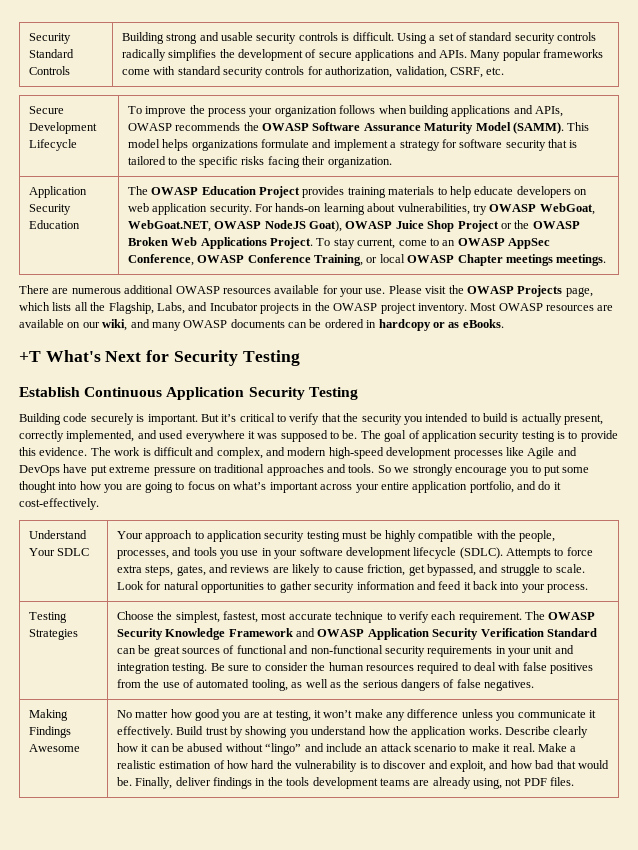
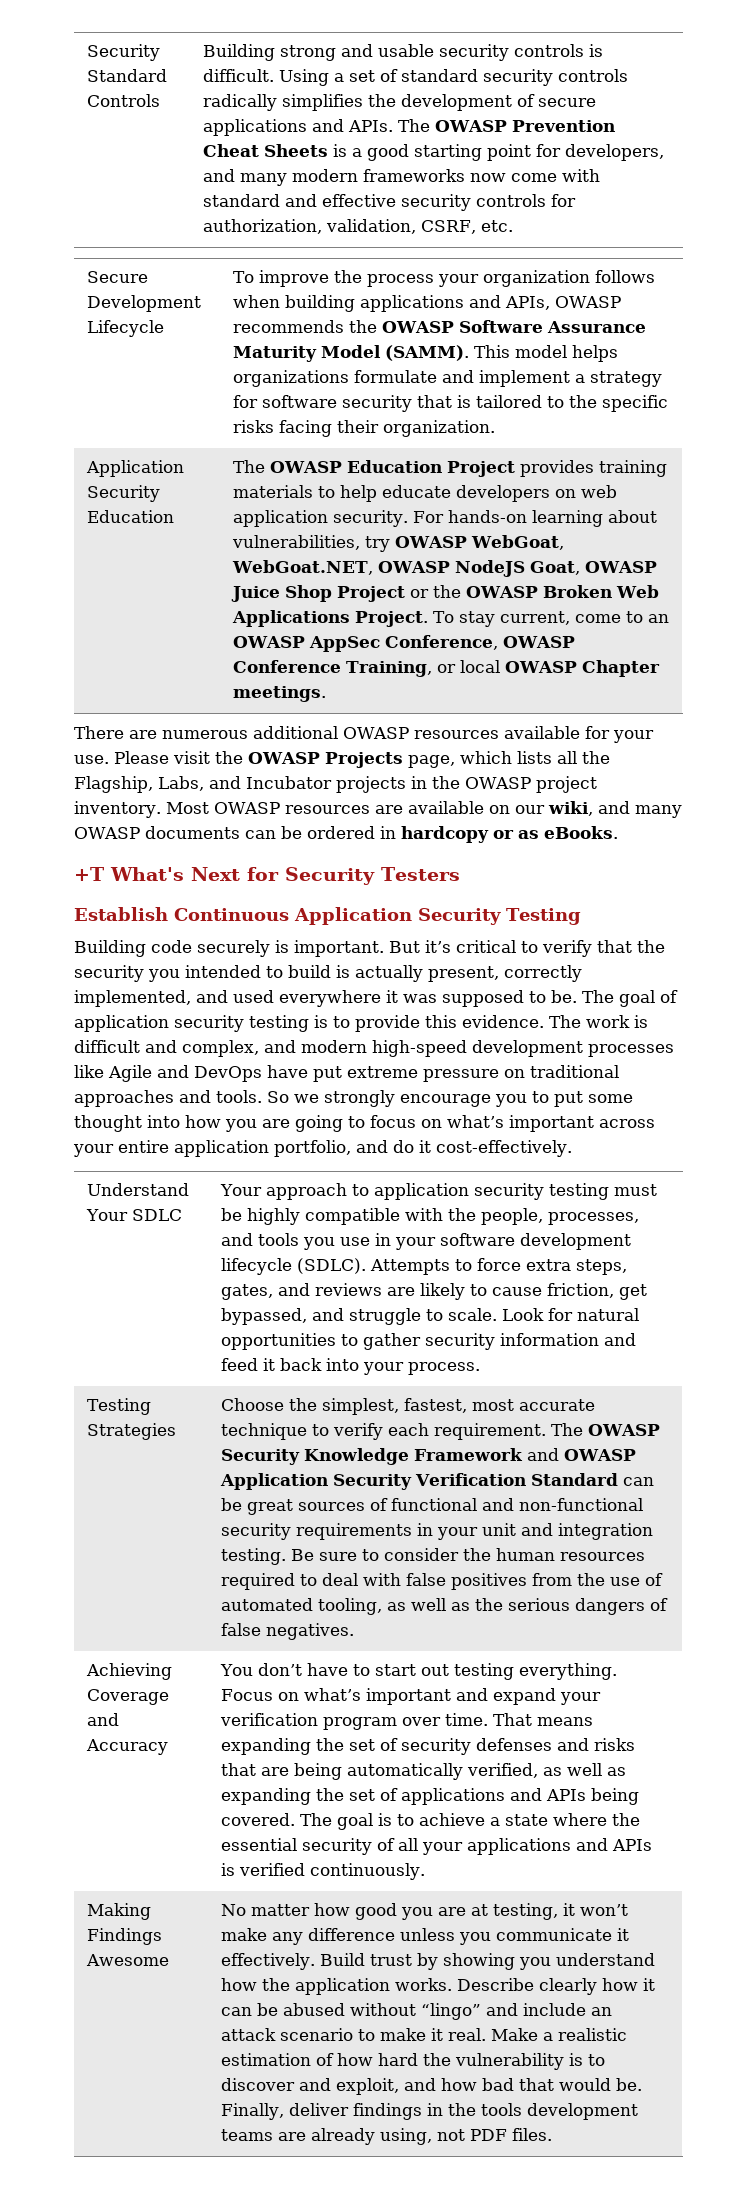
[470,49,604,61] Many popular frameworks -> [397,119,615,132] [202,144,664,161] [202,169,506,186] The OWASP Prevention Cheat Sheets is a good starting point for developers, and many modern frameworks now
(221, 70) none -> [284,194,396,207] and effective
[309,220,343,232] Goat), -> [529,561,580,575] Goat,
[505,254,553,266] meetings -> (660, 668) none
[242,350,300,366] Testing -> [381,867,460,881] Testers
(535, 685) none -> [85,1663,172,1680] [86,1689,169,1705] [86,1713,119,1726] [85,1739,168,1755] [219,1663,617,1680] [220,1688,601,1705] [219,1713,593,1730] [220,1738,635,1755] [220,1763,626,1780] [220,1788,639,1805] [220,1813,640,1830] [220,1838,652,1855] [220,1863,425,1880] // Achieving Coverage and Accuracy | You don’t have to start out testing everything. Focus on what’s important and expand your verification program over time. That means expanding the set of security defenses and risks that are being automatically verified, as well as expanding the set of applications and APIs being covered. The goal is to achieve a state where the essential security of all your applications and APIs is verified continuously.

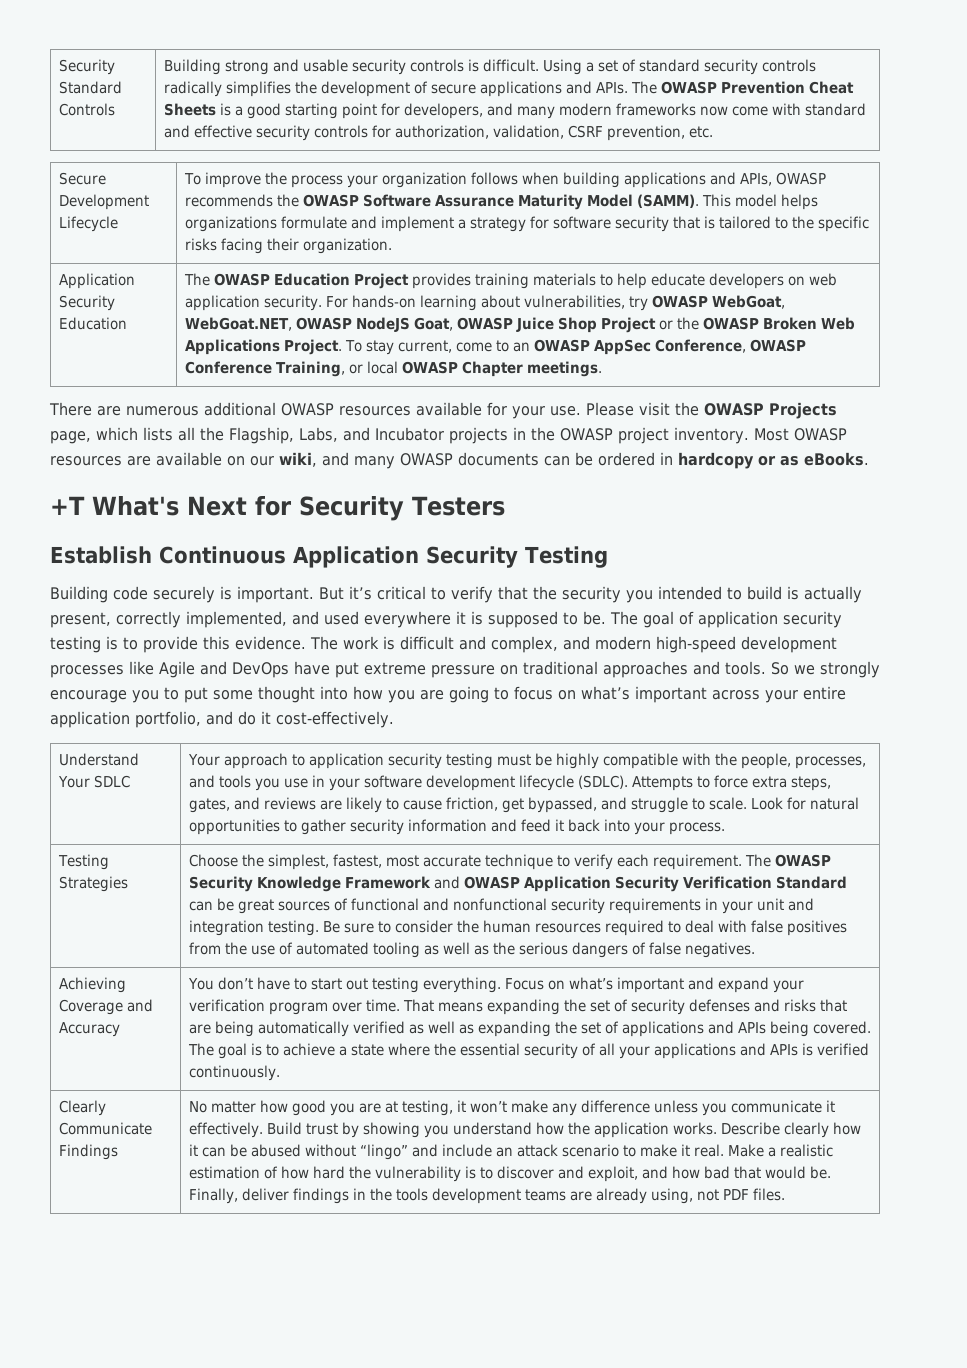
[420,220,476,234] CSRF, -> [567,125,685,141] CSRF prevention,
[403,994,437,1003] was -> [471,611,483,625] is
[518,1498,643,1511] non-functional -> [452,898,547,911] nonfunctional
[317,1598,382,1615] tooling, -> [372,942,420,958] tooling
[466,1763,538,1778] verified, -> [352,1021,405,1034] verified
[86,1903,151,1920] Making -> [58,1100,106,1116] [58,1122,152,1135] Clearly Communicate
[85,1954,169,1966] Awesome -> (118, 1152) none

